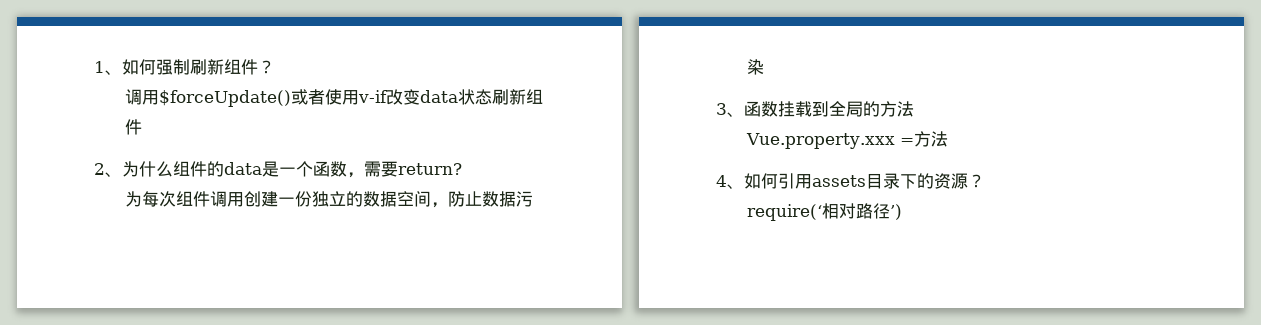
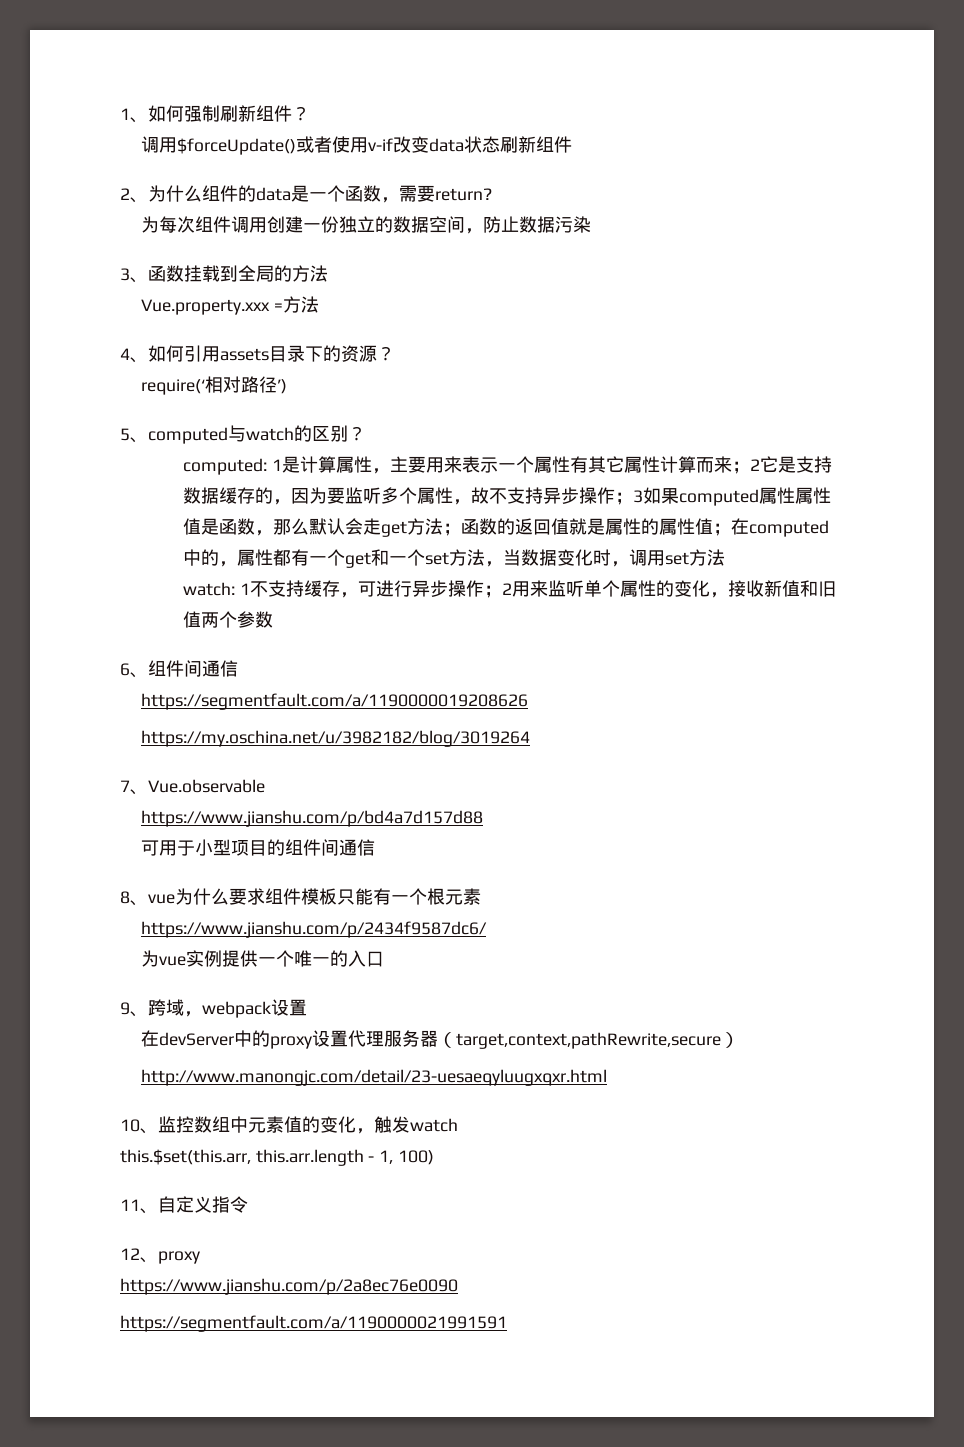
(903, 212) none -> [120,425,366,444] [183,456,833,475] [183,487,832,506] [183,518,830,537] [183,549,726,568] [183,580,837,598] [183,611,274,628] [120,660,238,678] [141,693,529,710] [141,730,531,747] [120,779,265,795] [141,810,484,827] [141,839,376,856] [120,888,481,906] [141,921,488,938] [141,950,385,967] [120,999,307,1018] [141,1030,740,1049] [141,1069,608,1086] [120,1116,458,1134] [120,1149,434,1166] [120,1196,248,1214] [120,1248,200,1264] [120,1278,458,1295] [120,1315,507,1332] // 5、computed与watch的区别？ // computed: 1是计算属性，主要用来表示一个属性有其它属性计算而来；2它是支持数据缓存的，因为要监听多个属性，故不支持异步操作；3如果computed属性属性值是函数，那么默认会走get方法；函数的返回值就是属性的属性值；在computed中的，属性都有一个get和一个set方法，当数据变化时，调用set方法 // watch: 1不支持缓存，可进行异步操作；2用来监听单个属性的变化，接收新值和旧值两个参数 // 6、组件间通信 // https://segmentfault.com/a/1190000019208626 // https://my.oschina.net/u/3982182/blog/3019264 // 7、Vue.observable // https://www.jianshu.com/p/bd4a7d157d88 // 可用于小型项目的组件间通信 // 8、vue为什么要求组件模板只能有一个根元素 // https://www.jianshu.com/p/2434f9587dc6/ // 为vue实例提供一个唯一的入口 // 9、跨域，webpack设置 // 在devServer中的proxy设置代理服务器（target,context,pathRewrite,secure） // http://www.manongjc.com/detail/23-uesaeqyluugxqxr.html // 10、监控数组中元素值的变化，触发watch // this.$set(this.arr, this.arr.length - 1, 100) // 11、自定义指令 // 12、proxy // https://www.jianshu.com/p/2a8ec76e0090 // https://segmentfault.com/a/1190000021991591

